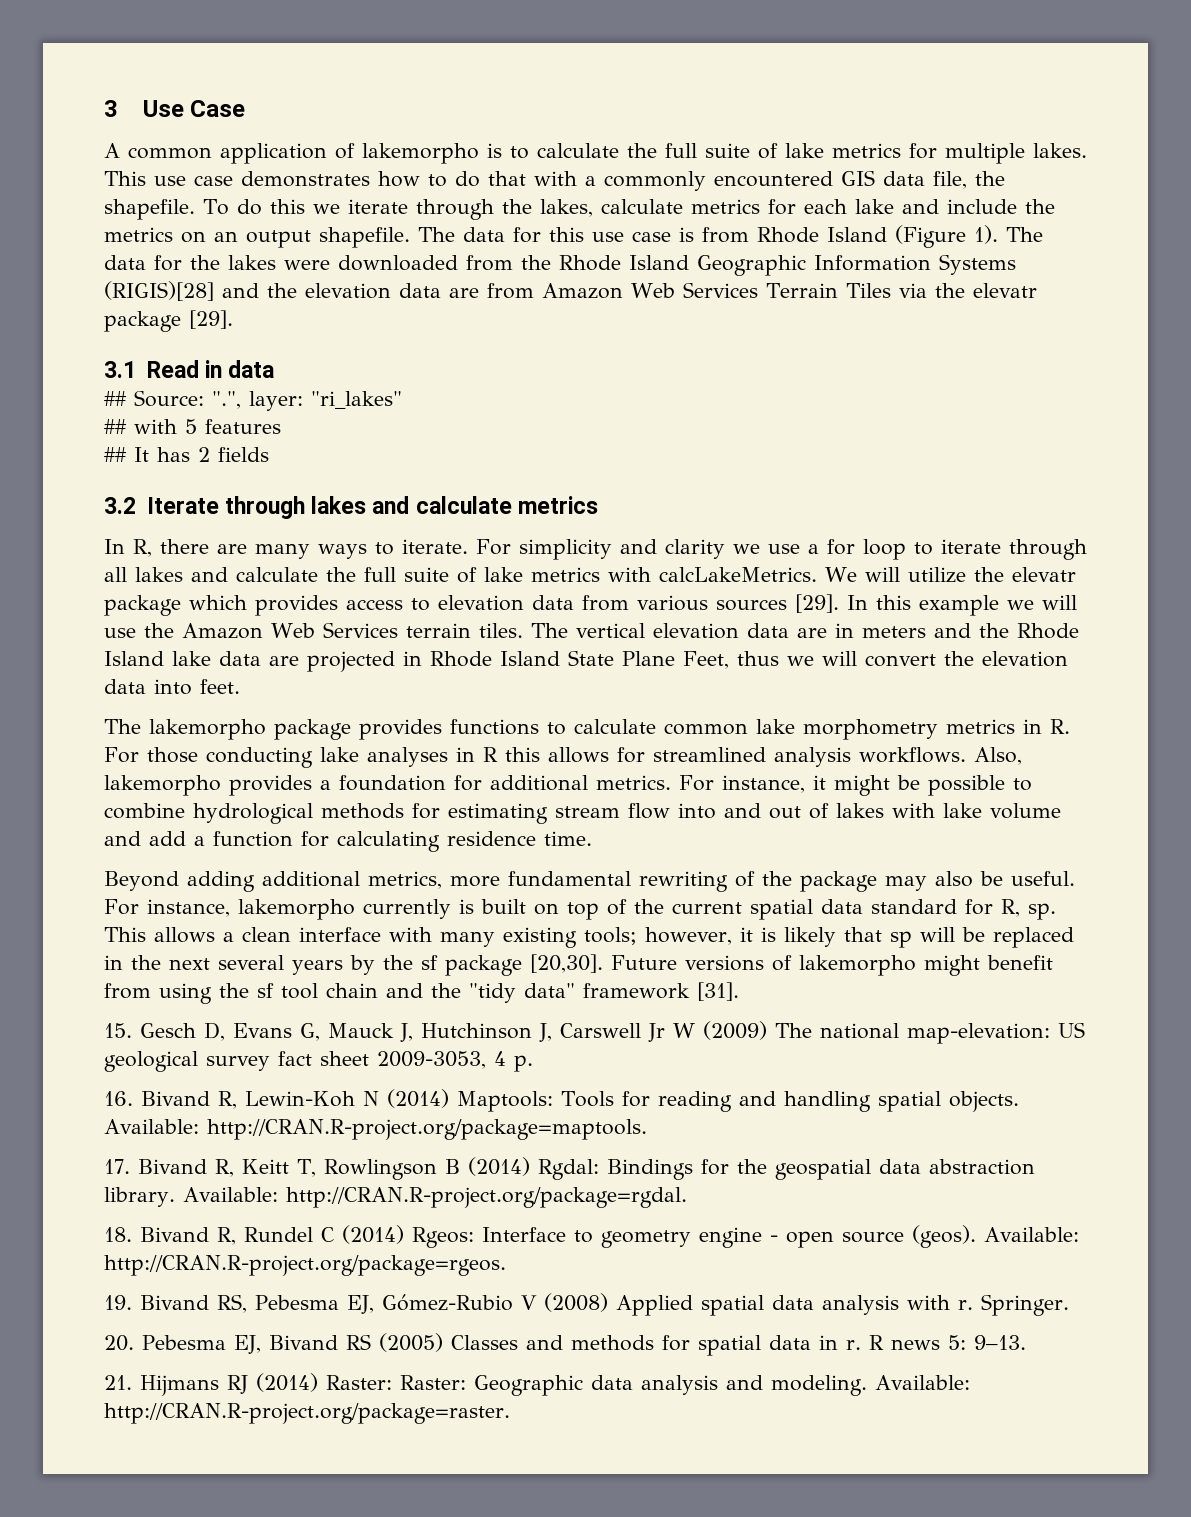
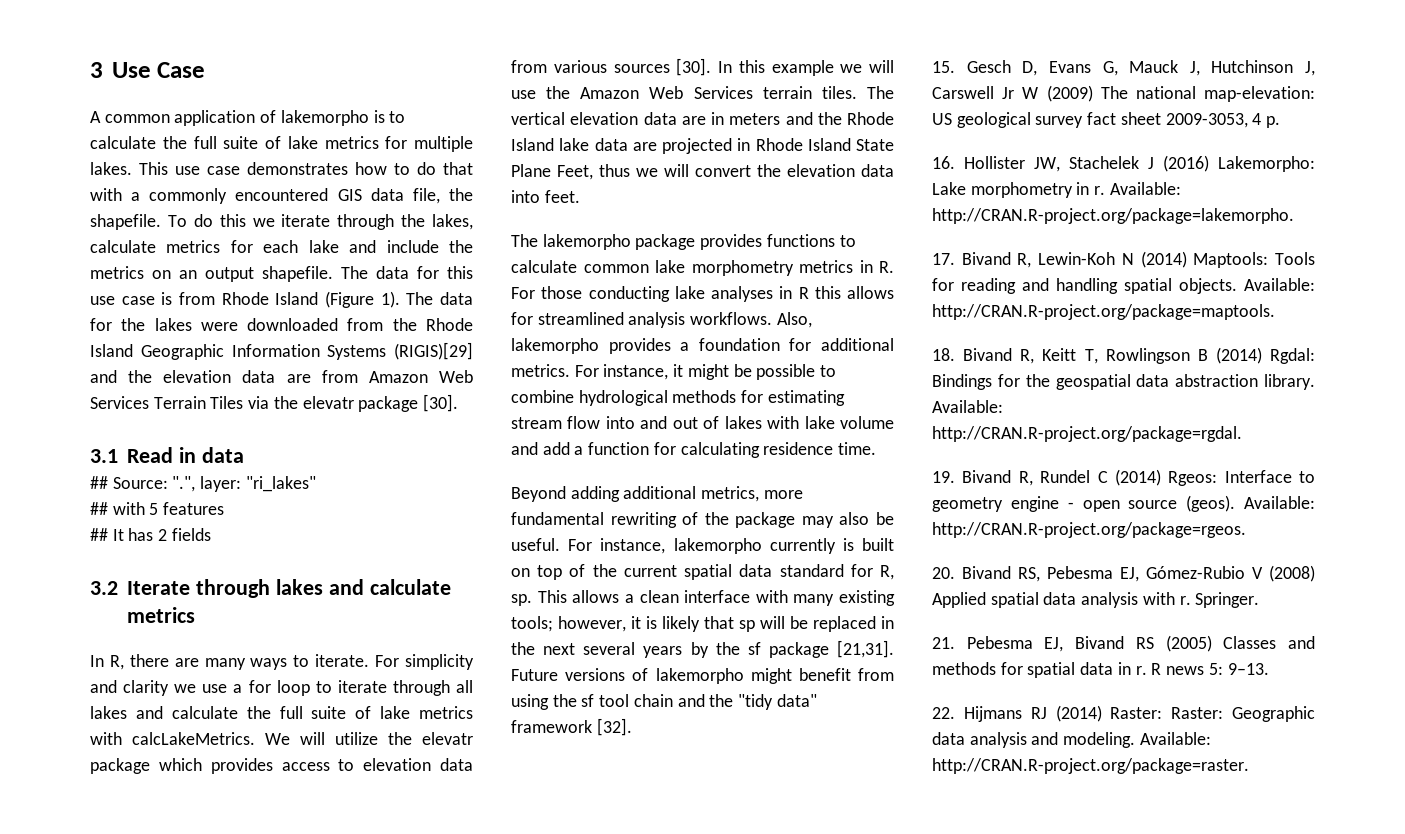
[104,281,214,301] (RIGIS)[28] -> [394,342,473,360] (RIGIS)[29]
[189,310,233,329] [29]. -> [423,394,459,412] [30].
[795,594,839,613] [29]. -> [676,58,712,76] [30].
[530,954,603,973] [20,30]. -> [837,640,894,658] [21,31].
[697,982,739,1001] [31]. -> [596,718,632,736] [32].
(133, 1098) none -> [964,155,1315,172] [932,182,1181,198] [932,208,1294,224] [932,253,955,265] Hollister JW, Stachelek J (2016) Lakemorpho: Lake morphometry in r. Available: http://CRAN.R-project.org/package=lakemorpho. // 17.
[104,1159,130,1174] 17. -> [932,348,955,361] 18.
[104,1227,132,1242] 18. -> [932,471,955,483] 19.
[104,1295,132,1310] 19. -> [932,567,955,579] 20.
[104,1335,134,1351] 20. -> [932,637,955,649] 21.
[104,1375,132,1390] 21. -> [932,707,955,719] 22.

